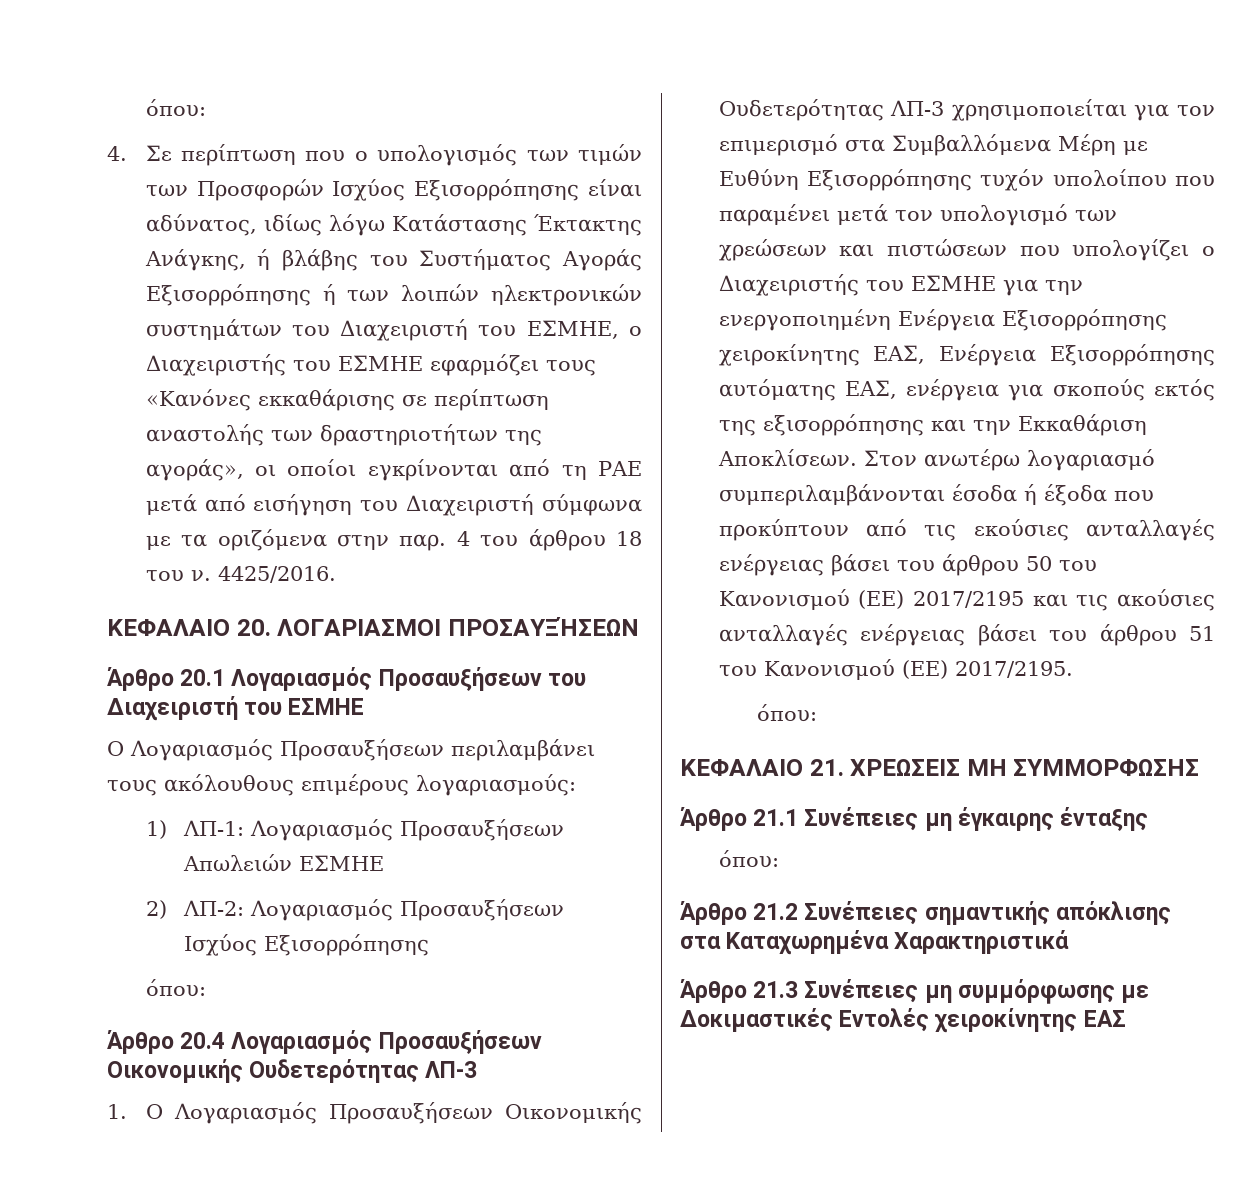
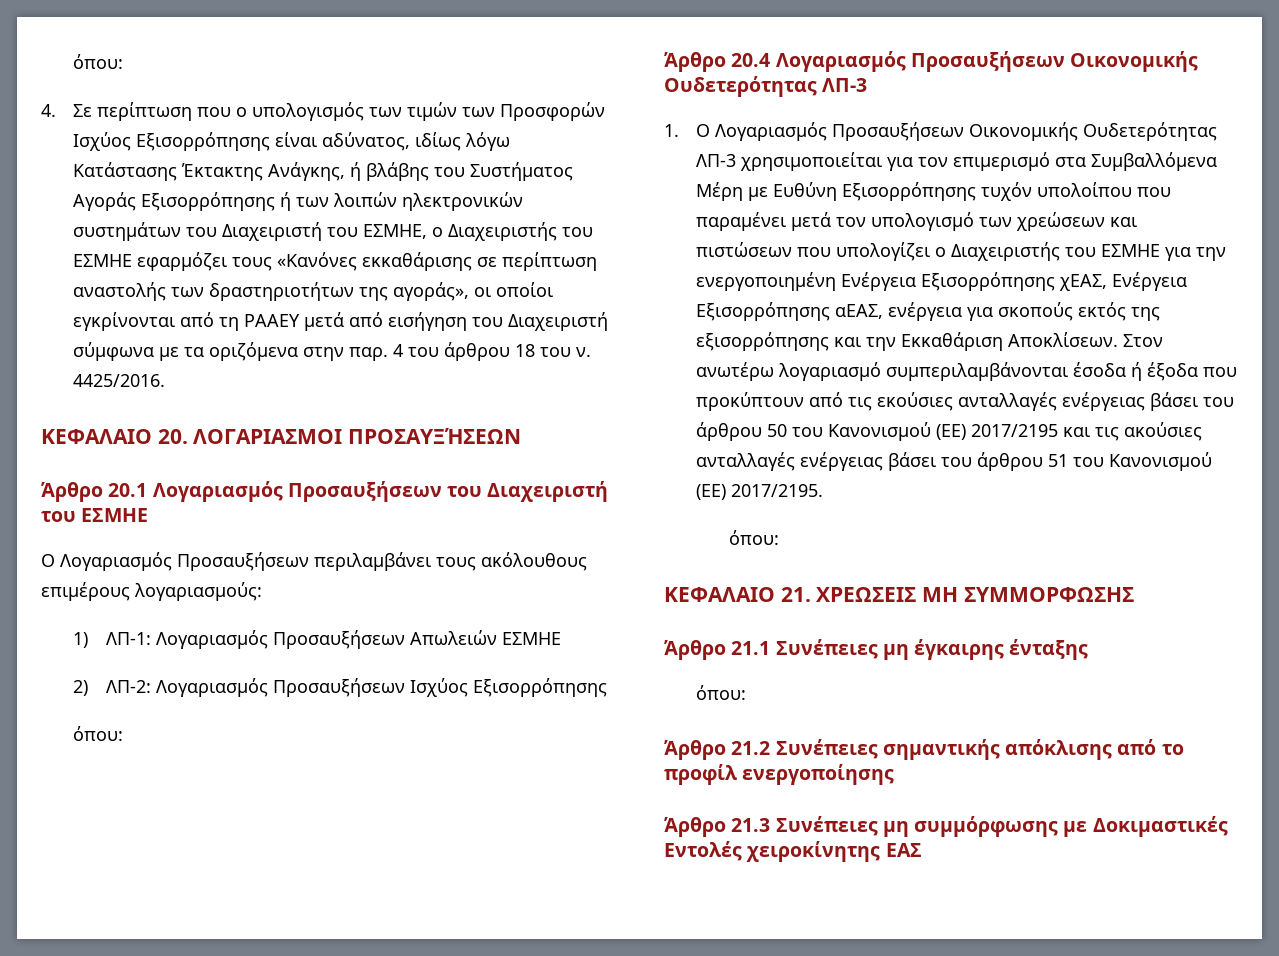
[598,461,642,476] ΡΑΕ -> [244,314,301,327] ΡΑΑΕΥ
[718,344,1215,366] [718,379,897,401] χειροκίνητης ΕΑΣ, Ενέργεια Εξισορρόπησης αυτόματης ΕΑΣ, -> [1059,272,1188,291] [696,302,884,321] χΕΑΣ, Ενέργεια Εξισορρόπησης αΕΑΣ,
[680,930,1070,955] στα Καταχωρημένα Χαρακτηριστικά -> [1117,739,1184,755] [664,764,895,785] από το προφίλ ενεργοποίησης

